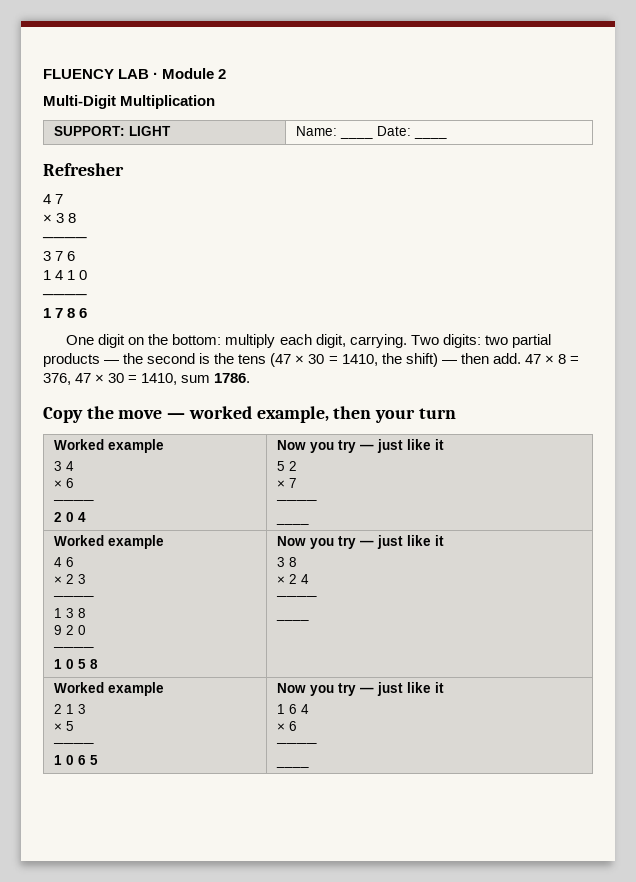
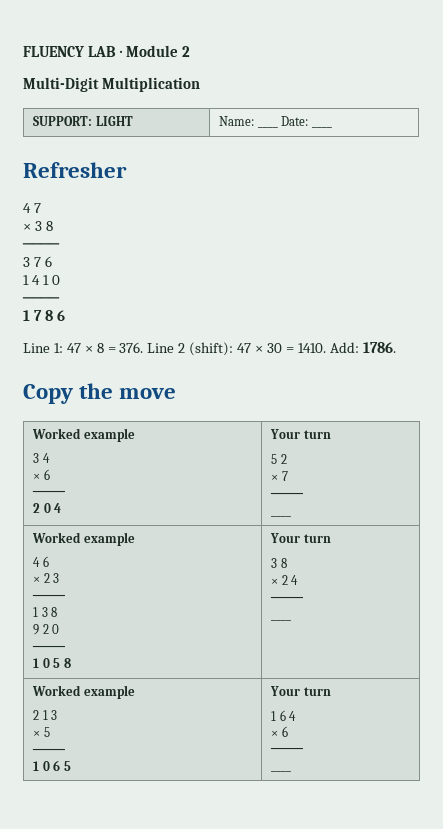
[66,334,551,348] [43,353,580,367] [43,373,71,385] One digit on the bottom: multiply each digit, carrying. Two digits: two partial products — the second is the tens (47 × 30 = 1410, the shift) — then add. 47 × 8 = 376, -> [23,342,234,356] Line 1: 47 × 8 = 376. Line 2 (shift):
[141,373,211,385] 1410, sum -> [297,342,359,353] 1410. Add:
[167,406,456,423] — worked example, then your turn -> (177, 393) none
[277,439,445,453] Now you try — just like it -> [270,429,331,439] Your turn
[277,535,445,549] Now you try — just like it -> [270,533,331,543] Your turn
[277,682,445,696] Now you try — just like it -> [270,686,331,696] Your turn

